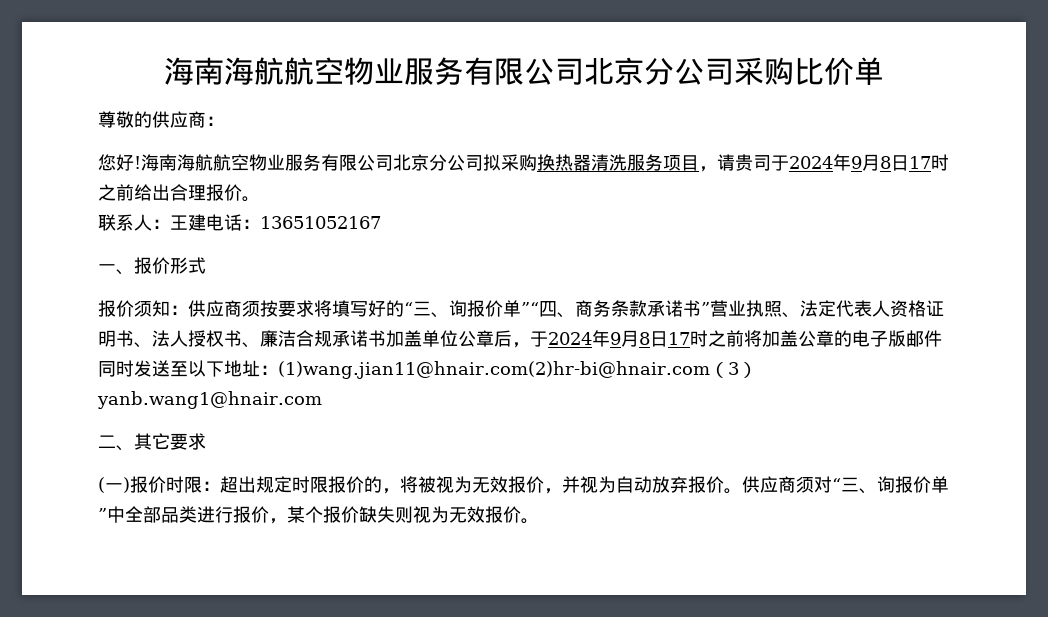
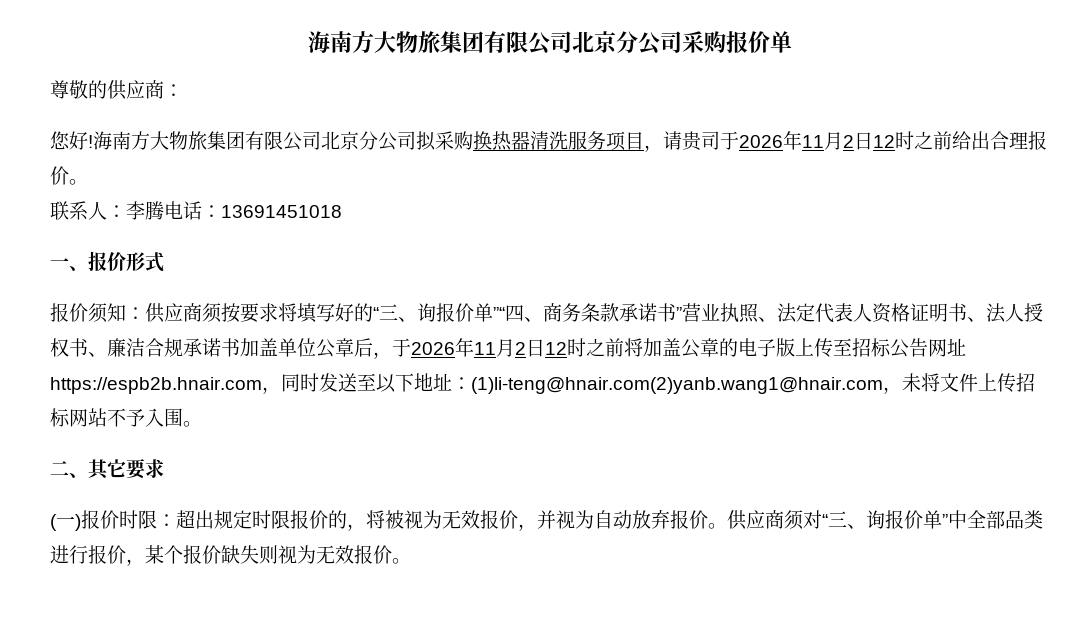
[164,57,464,85] 海南海航航空物业服务 -> [308,31,484,53] 海南方大物旅集团
[794,58,824,85] 比 -> [726,31,748,53] 报
[177,154,321,171] 海航航空物业服务 -> [131,131,245,150] 方大物旅集团
[789,154,931,171] 2024年9月8日17 -> [739,131,895,150] 2026年11月2日12
[170,214,381,231] 王建电话：13651052167 -> [126,201,342,220] 李腾电话：13691451018
[548,330,690,347] 2024年9月8日17 -> [411,338,567,357] 2026年11月2日12
[906,330,942,347] 邮件 -> [795,338,966,358] [50,377,281,394] 上传至招标公告网址https://espb2b.hnair.com，
[278,361,757,379] [97,391,322,409] (1)wang.jian11@hnair.com(2)hr-bi@hnair.com（3）yanb.wang1@hnair.com -> [471,373,1035,394] [50,408,202,427] (1)li-teng@hnair.com(2)yanb.wang1@hnair.com，未将文件上传招标网站不予入围。

